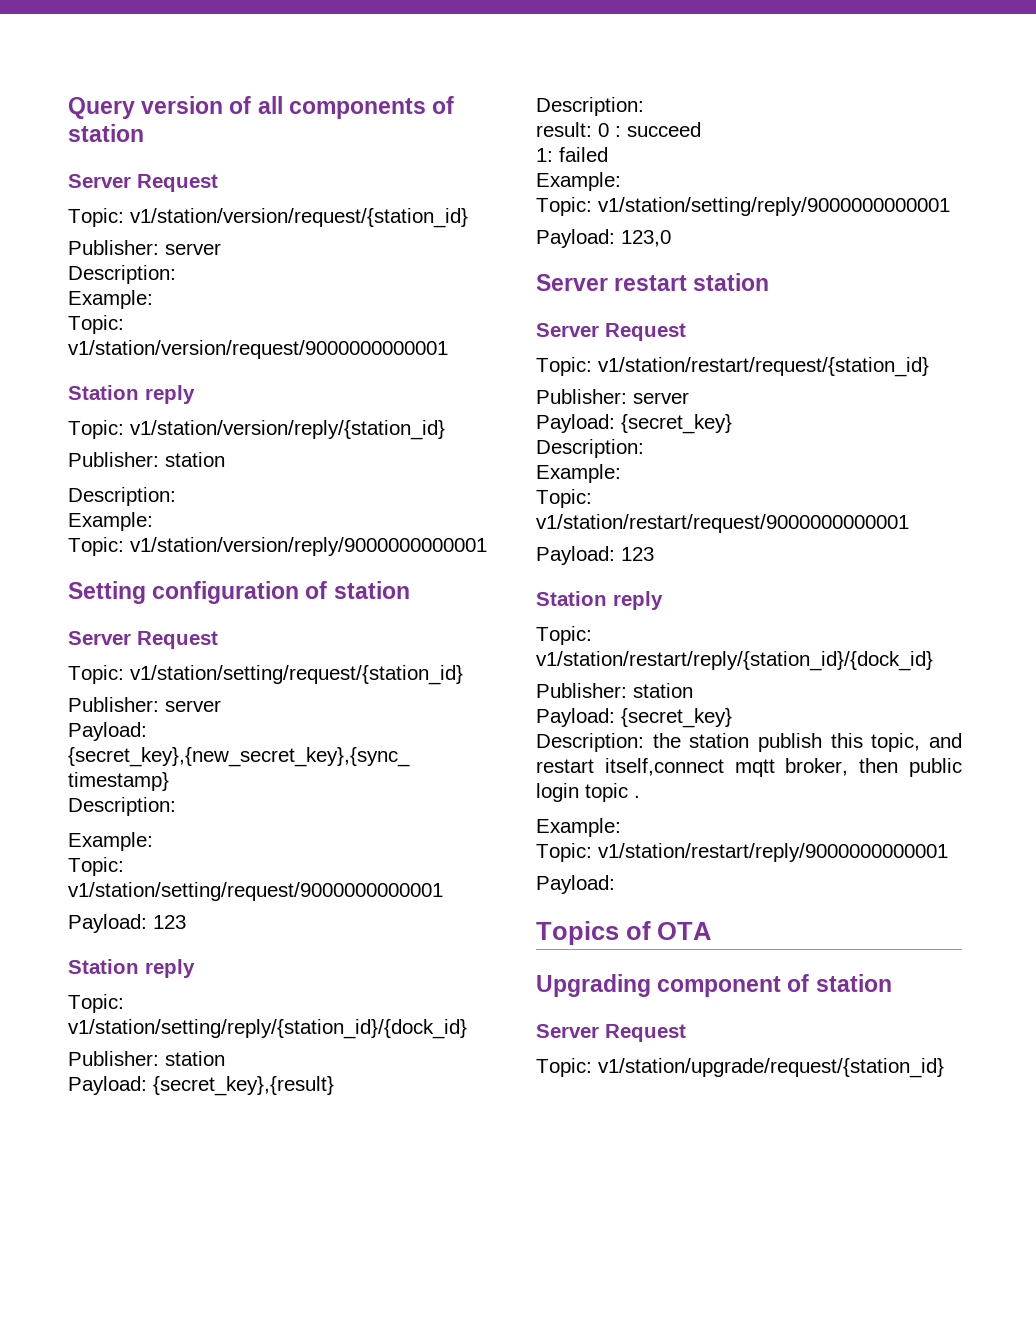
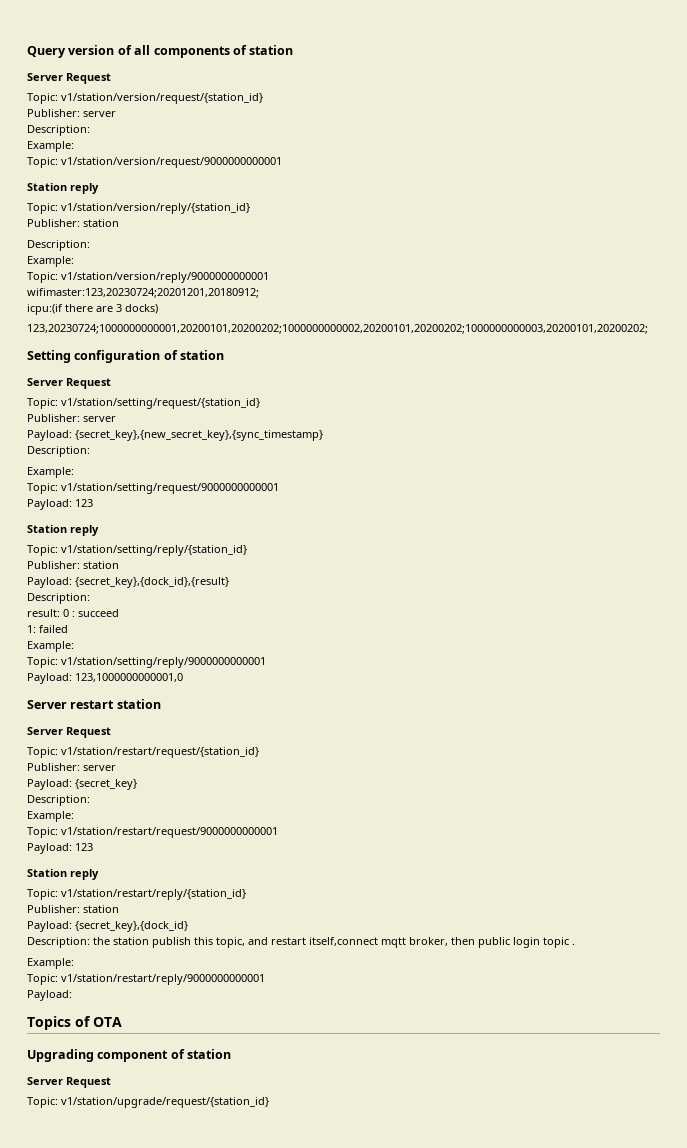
(487, 546) none -> [27,288,259,298] [27,304,158,315] [27,324,648,334] // wifimaster:123,20230724;20201201,20180912; // icpu:(if there are 3 docks) // 123,20230724;1000000000001,20200101,20200202;1000000000002,20200101,20200202;1000000000003,20200101,20200202;
[68,1019,467,1039] [68,1051,225,1066] [68,1076,334,1096] v1/station/setting/reply/{station_id}/{dock_id} // Publisher: station // Payload: {secret_key},{result} -> [61,545,247,556] [27,561,119,569] [27,577,229,588] v1/station/setting/reply/{station_id} // Publisher: station // Payload: {secret_key},{dock_id},{result}
[621,230,671,247] 123,0 -> [75,673,183,682] 123,1000000000001,0
[536,651,933,671] [536,683,693,698] [536,708,732,728] v1/station/restart/reply/{station_id}/{dock_id} // Publisher: station // Payload: {secret_key} -> [61,889,246,900] [27,905,119,913] [27,921,188,932] v1/station/restart/reply/{station_id} // Publisher: station // Payload: {secret_key},{dock_id}

